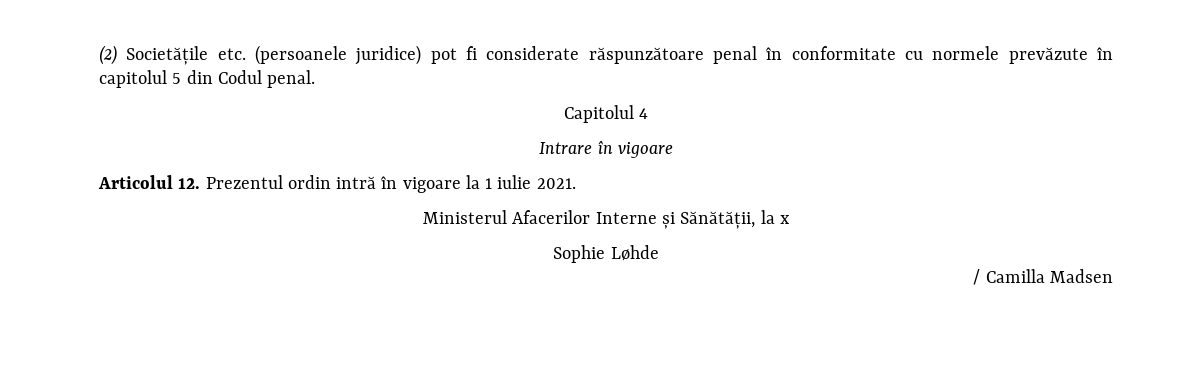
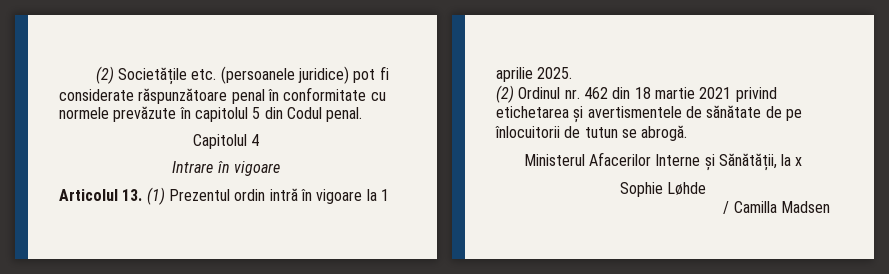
[178,178,201,189] 12. -> [122,187,165,205] 13. (1)
[497,175,576,189] iulie 2021. -> [496,67,573,82] [496,85,777,103] [496,105,802,123] [495,125,688,141] aprilie 2025. // (2) Ordinul nr. 462 din 18 martie 2021 privind etichetarea și avertismentele de sănătate de pe înlocuitorii de tutun se abrogă.

